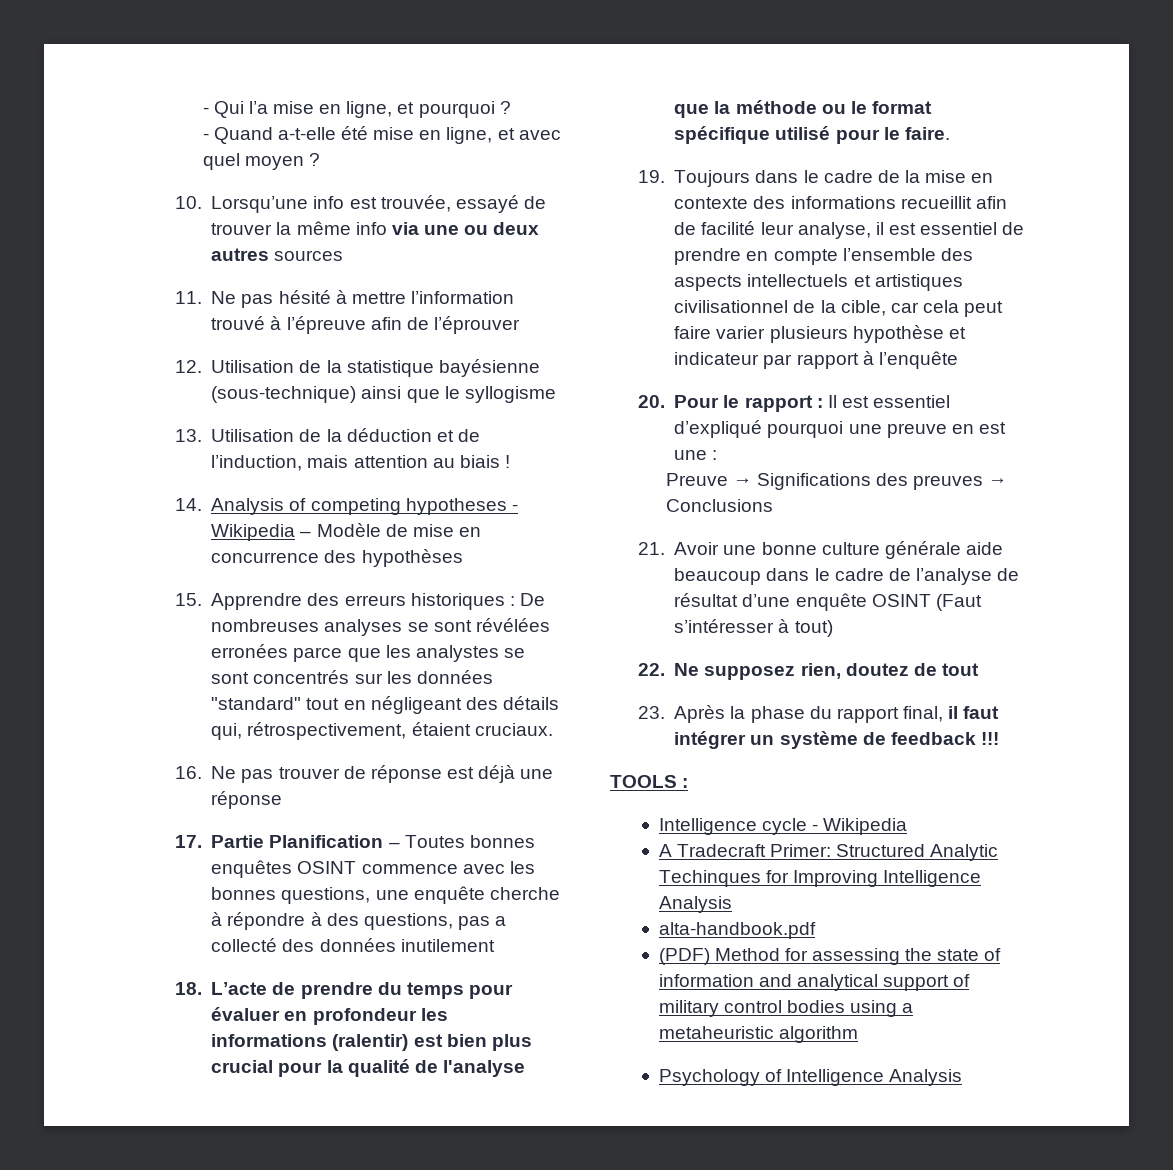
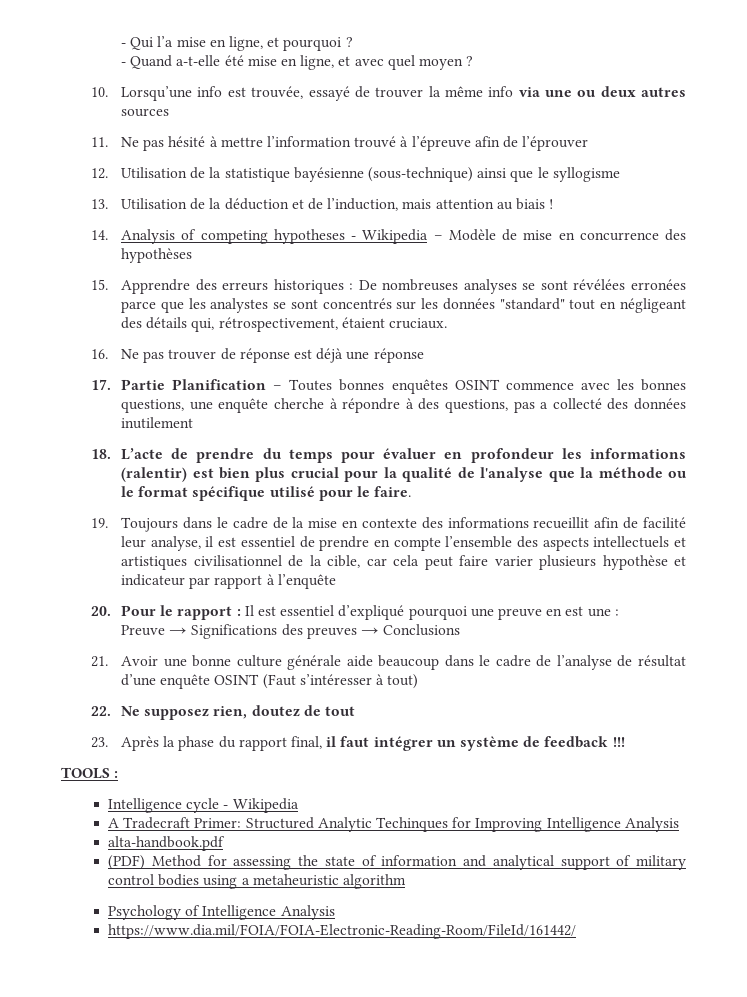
(963, 1077) none -> [108,924,577,939] // https://www.dia.mil/FOIA/FOIA-Electronic-Reading-Room/FileId/161442/

